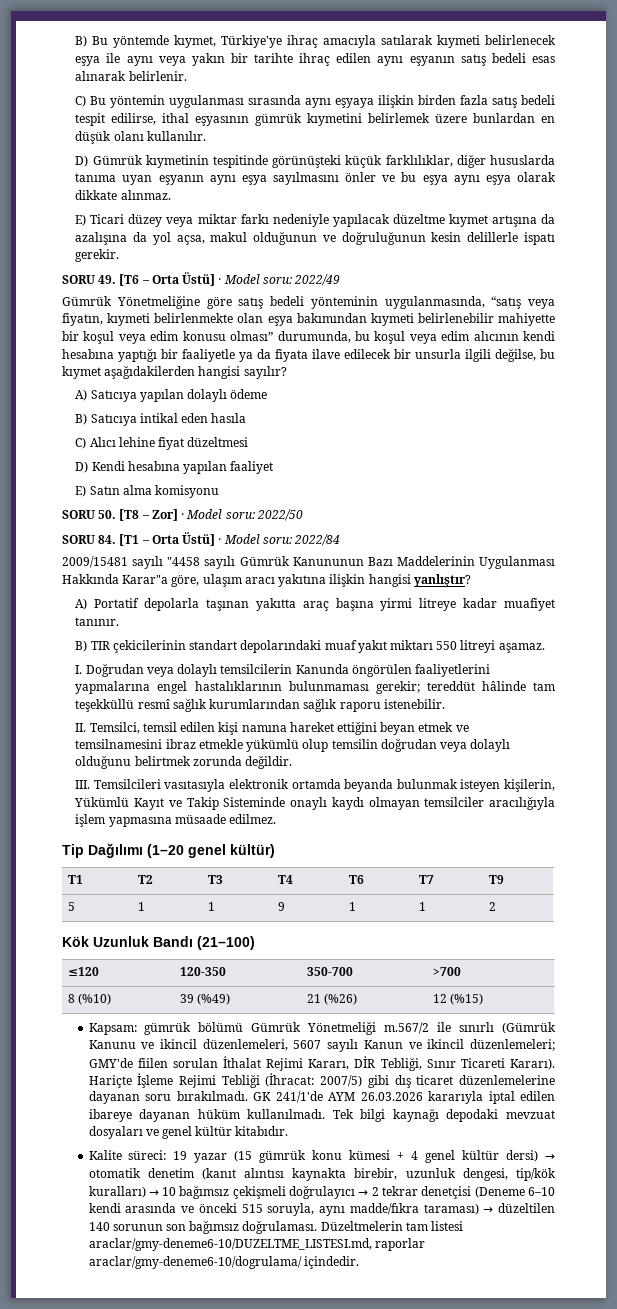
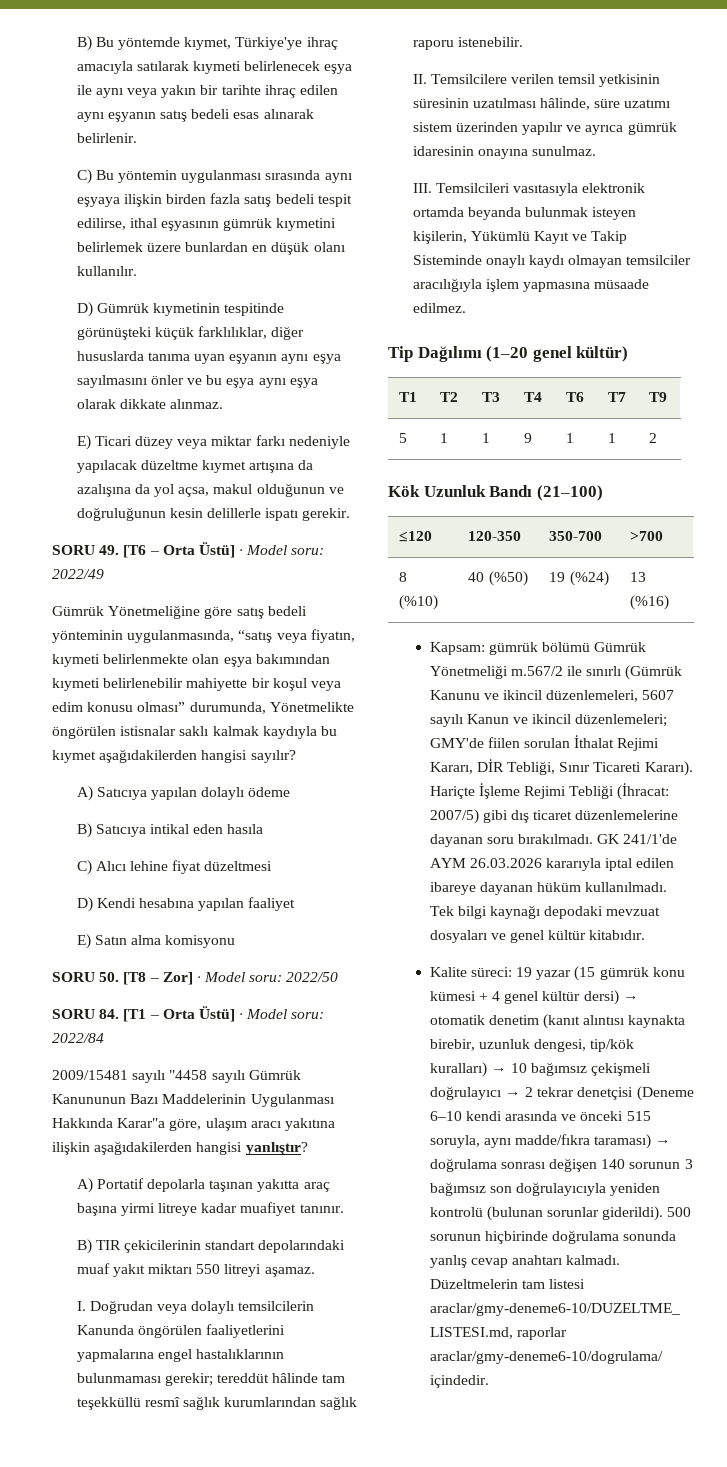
[354,331,556,344] [62,348,536,362] bu koşul veya edim alıcının kendi hesabına yaptığı bir faaliyetle ya da fiyata ilave edilecek bir unsurla ilgili değilse, -> [269,702,354,712] [52,726,317,739] Yönetmelikte öngörülen istisnalar saklı kalmak kaydıyla
(366, 580) none -> [94,1141,193,1155] aşağıdakilerden
[89,721,469,735] [75,738,511,752] [75,755,293,769] Temsilci, temsil edilen kişi namına hareket ettiğini beyan etmek ve temsilnamesini ibraz etmekle yükümlü olup temsilin doğrudan veya dolaylı olduğunu belirtmek zorunda değildir. -> [430,74,661,87] [412,98,672,110] [412,122,677,135] [412,146,596,159] Temsilcilere verilen temsil yetkisinin süresinin uzatılması hâlinde, süre uzatımı sistem üzerinden yapılır ve ayrıca gümrük idaresinin onayına sunulmaz.
[179,993,230,1005] [306,993,357,1005] [432,993,483,1005] 39 (%49) | 21 (%26) | 12 (%15) -> [468,571,528,586] [549,571,609,586] [630,572,647,582] [630,595,670,610] 40 (%50) | 19 (%24) | 13 (%16)
[497,1203,555,1213] [88,1220,318,1234] düzeltilen 140 sorunun son bağımsız doğrulaması. -> [429,1158,693,1172] [429,1182,661,1196] [429,1206,692,1221] [429,1230,677,1244] [429,1255,621,1268] doğrulama sonrası değişen 140 sorunun 3 bağımsız son doğrulayıcıyla yeniden kontrolü (bulunan sorunlar giderildi). 500 sorunun hiçbirinde doğrulama sonunda yanlış cevap anahtarı kalmadı.

